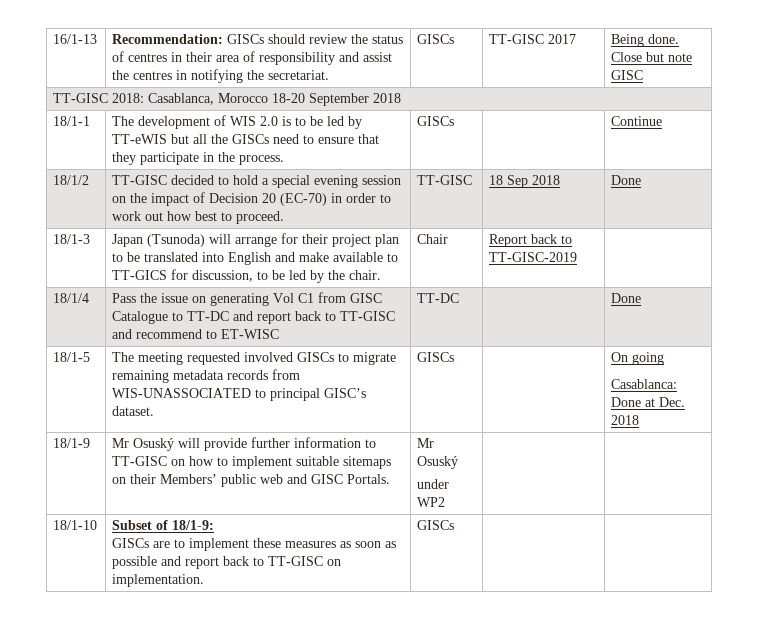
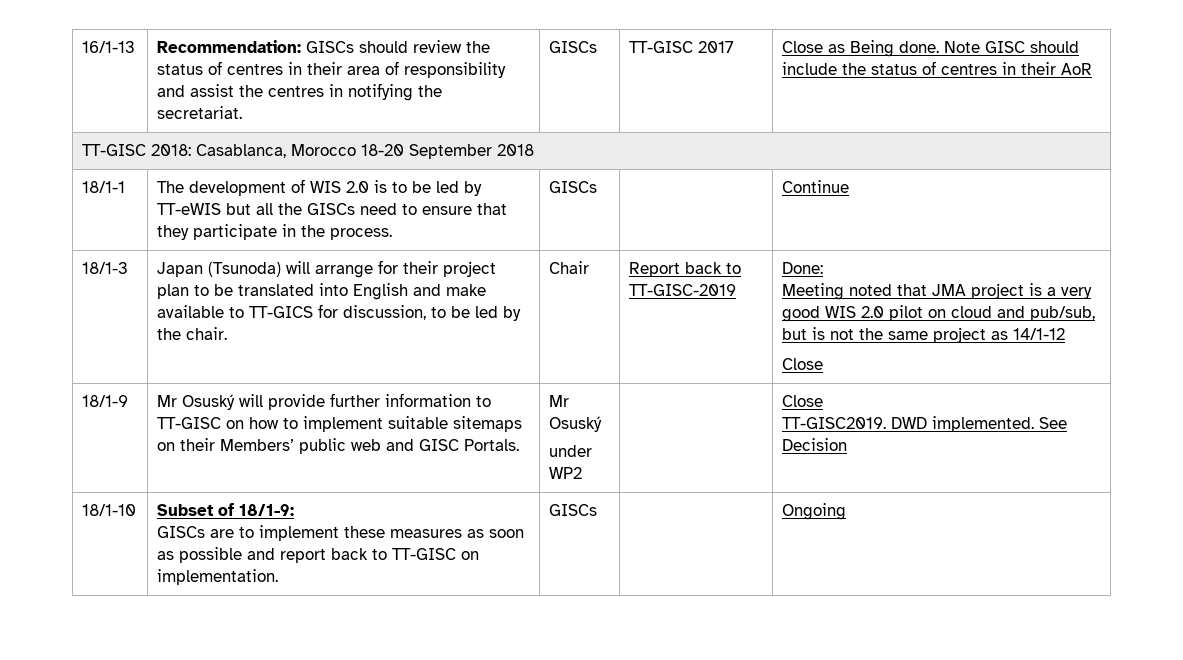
[611,34,680,47] [611,52,693,62] [611,70,644,80] Being done. Close but note GISC -> [782,40,1080,57] [782,61,1093,75] Close as Being done. Note GISC should include the status of centres in their AoR
[53,175,90,185] [112,175,402,188] [112,192,392,206] [112,211,285,224] [417,175,473,185] [489,175,561,188] [611,175,642,185] // 18/1/2 | TT-GISC decided to hold a special evening session on the impact of Decision 20 (EC-70) in order to work out how best to proceed. | TT-GISC | 18 Sep 2018 | Done -> (850, 186) none
[53,293,90,303] [112,292,383,306] [112,311,396,324] [112,329,280,339] [417,293,460,303] [611,293,642,303] [53,352,91,362] [112,352,397,365] [112,369,301,383] [112,388,367,401] [112,406,155,416] [417,352,455,362] [611,352,665,365] [611,379,678,389] [611,397,686,407] [611,415,640,425] // 18/1/4 | Pass the issue on generating Vol C1 from GISC Catalogue to TT-DC and report back to TT-GISC and recommend to ET-WISC | TT-DC | | Done // 18/1-5 | The meeting requested involved GISCs to migrate remaining metadata records from WIS-UNASSOCIATED to principal GISC’s dataset. | GISCs | | On going // Casablanca: Done at Dec. 2018 -> [782,262,824,274] [782,283,1093,300] [782,305,1096,322] [782,327,1066,343] [782,358,824,370] Done: // Meeting noted that JMA project is a very good WIS 2.0 pilot on cloud and pub/sub, but is not the same project as 14/1-12 // Close
(446, 502) none -> [782,395,824,407] [782,416,1068,432] [782,438,848,451] Close // TT-GISC2019. DWD implemented. See Decision
(455, 525) none -> [782,503,847,520] Ongoing

